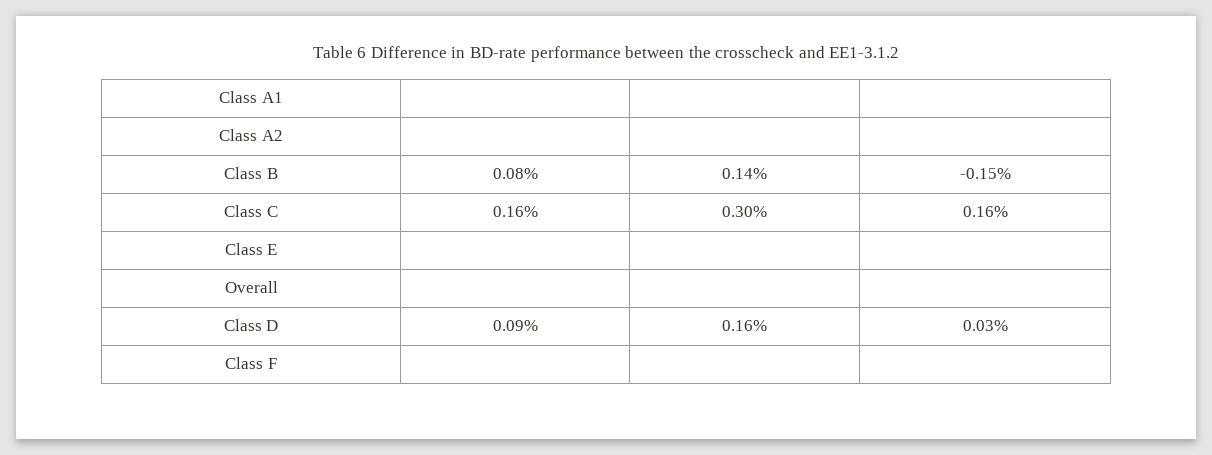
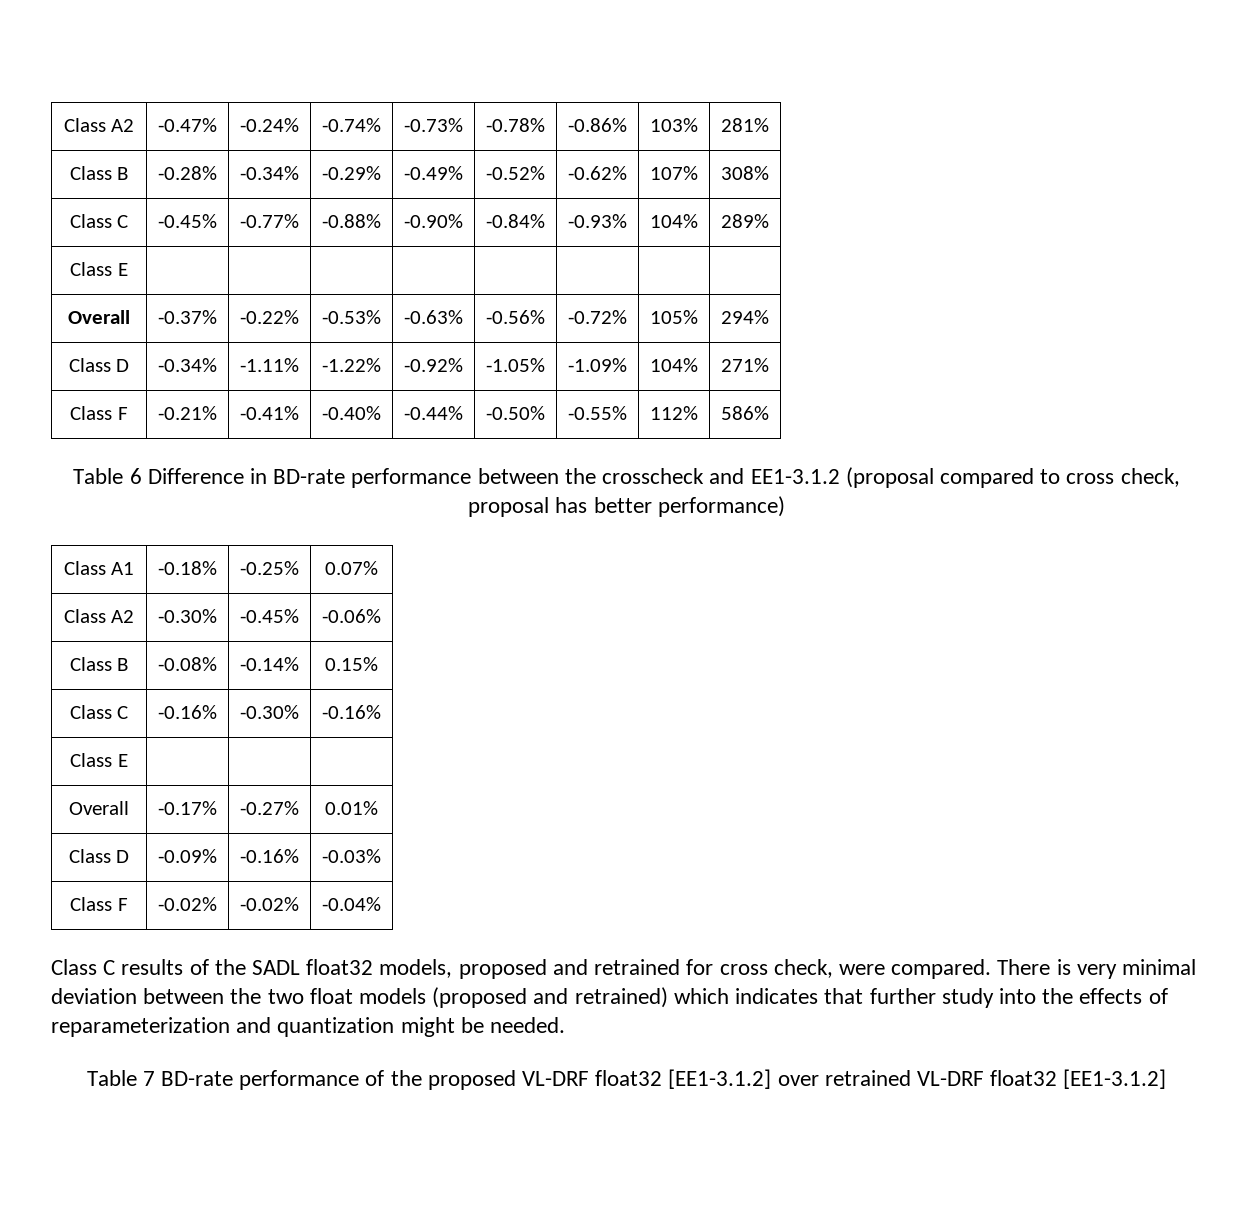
(312, 52) none -> [63,118,135,132] [158,118,217,132] [240,118,299,132] [322,118,381,132] [404,118,463,132] [486,118,545,132] [568,118,627,132] [650,118,698,132] [721,118,769,132] [69,166,129,180] [158,166,217,180] [240,166,299,180] [322,166,381,180] [404,166,463,180] [486,166,545,180] [568,166,627,180] [650,166,698,180] [721,166,769,180] [69,214,129,228] [158,214,217,228] [240,214,299,228] [322,214,381,228] [404,214,463,228] [486,214,545,228] [568,214,627,228] [650,214,698,228] [721,214,769,228] [70,262,128,276] [68,310,130,324] [158,310,217,324] [240,310,299,324] [322,310,381,324] [404,310,463,324] [486,310,545,324] [568,310,627,324] [650,310,698,324] [721,310,769,324] [68,358,130,372] [158,358,217,372] [240,358,299,372] [322,358,381,372] [404,358,463,372] [486,358,545,372] [568,358,627,372] [650,358,698,372] [721,358,769,372] [70,406,128,420] [158,406,217,420] [240,406,299,420] [322,406,381,420] [404,406,463,420] [486,406,545,420] [568,406,627,420] [650,406,698,420] [721,406,769,420] Class A2 | -0.47% | -0.24% | -0.74% | -0.73% | -0.78% | -0.86% | 103% | 281% // Class B | -0.28% | -0.34% | -0.29% | -0.49% | -0.52% | -0.62% | 107% | 308% // Class C | -0.45% | -0.77% | -0.88% | -0.90% | -0.84% | -0.93% | 104% | 289% // Class E | | | | | | | | // Overall | -0.37% | -0.22% | -0.53% | -0.63% | -0.56% | -0.72% | 105% | 294% // Class D | -0.34% | -1.11% | -1.22% | -0.92% | -1.05% | -1.09% | 104% | 271% // Class F | -0.21% | -0.41% | -0.40% | -0.44% | -0.50% | -0.55% | 112% | 586% //
(900, 52) none -> [845,467,1180,488] [468,496,785,517] (proposal compared to cross check, proposal has better performance)
[219,129,283,141] [224,167,278,179] [492,168,538,179] [722,168,767,179] [959,168,1011,179] [224,205,278,217] [492,206,538,217] [722,206,767,217] [962,206,1008,217] | | // Class A2 | | | // Class B | 0.08% | 0.14% | -0.15% // Class C | 0.16% | 0.30% | 0.16% -> [158,561,217,575] [240,561,299,575] [325,561,378,575] [63,609,135,623] [158,609,217,623] [240,609,299,623] [322,609,381,623] [69,657,129,671] [158,657,217,671] [240,657,299,671] [325,657,378,671] [69,705,129,719] [158,705,217,719] [240,705,299,719] [322,705,381,719] -0.18% | -0.25% | 0.07% // Class A2 | -0.30% | -0.45% | -0.06% // Class B | -0.08% | -0.14% | 0.15% // Class C | -0.16% | -0.30% | -0.16%
[223,319,279,331] [492,320,538,331] [722,320,767,331] [962,320,1008,331] [225,357,277,369] | | // Class D | 0.09% | 0.16% | 0.03% // Class F | | | -> [158,801,217,815] [240,801,299,815] [325,801,378,815] [68,849,130,863] [158,849,217,863] [240,849,299,863] [322,849,381,863] [70,897,128,911] [158,897,217,911] [240,897,299,911] [322,897,381,911] [51,959,1196,979] [51,987,1168,1008] [51,1017,566,1037] [86,1069,1167,1090] -0.17% | -0.27% | 0.01% // Class D | -0.09% | -0.16% | -0.03% // Class F | -0.02% | -0.02% | -0.04% // Class C results of the SADL float32 models, proposed and retrained for cross check, were compared. There is very minimal deviation between the two float models (proposed and retrained) which indicates that further study into the effects of reparameterization and quantization might be needed. // Table 7 BD-rate performance of the proposed VL-DRF float32 [EE1-3.1.2] over retrained VL-DRF float32 [EE1-3.1.2]

